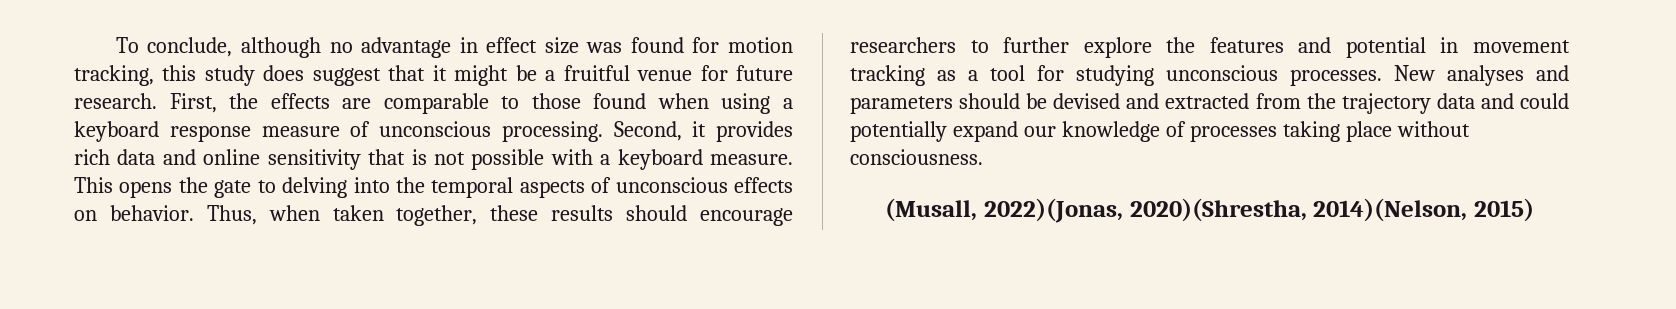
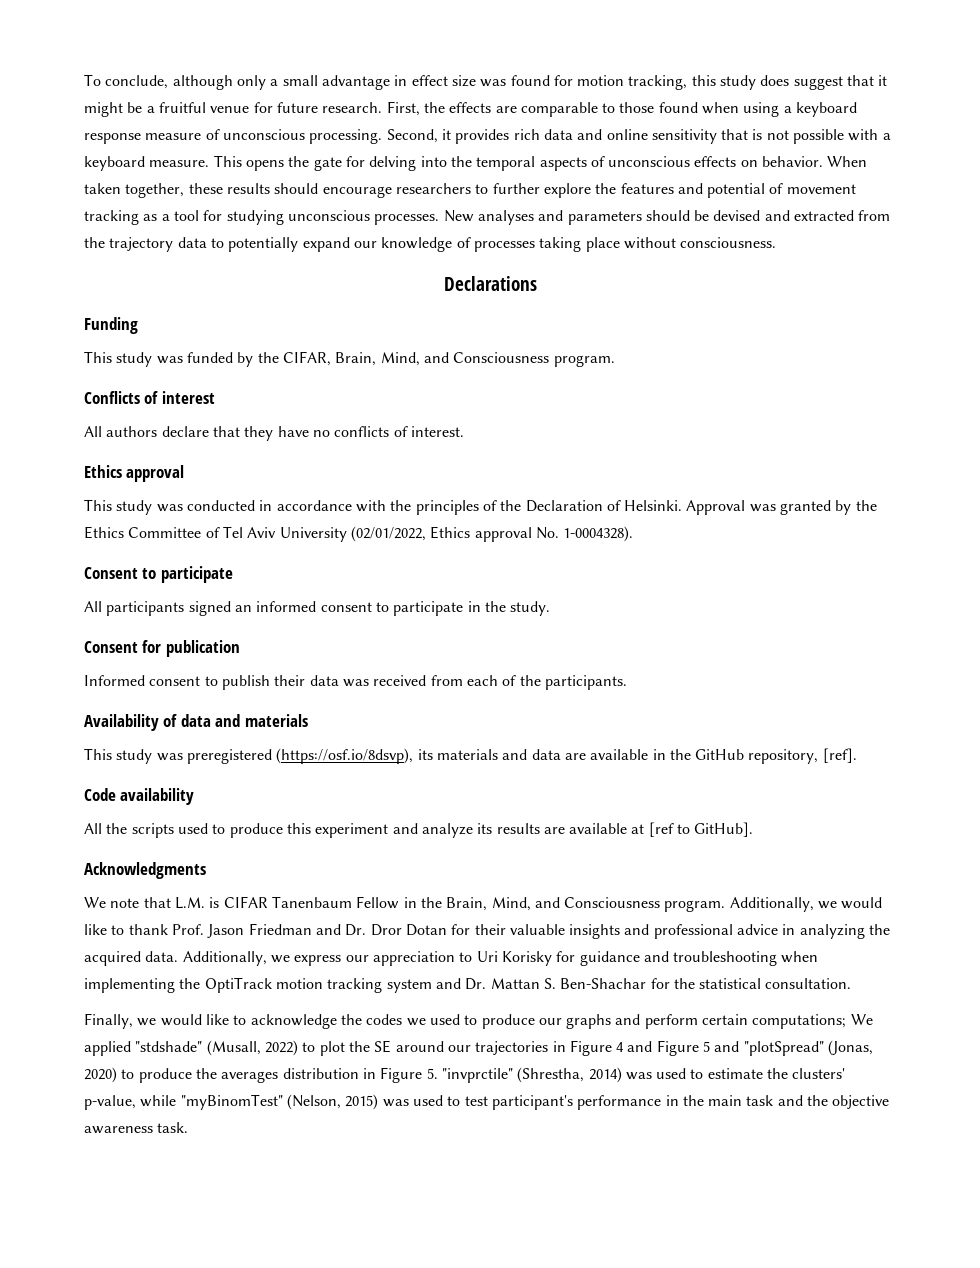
[329,42,353,53] no -> [236,75,318,90] only a small
[257,180,276,193] to -> [345,156,365,167] for
[206,205,320,225] Thus, when -> [827,156,868,167] When
[1440,37,1459,53] in -> [769,183,784,194] of
[1480,93,1569,109] and could -> [210,238,224,248] to
[885,198,1534,223] (Musall, 2022)(Jonas, 2020)(Shrestha, 2014)(Nelson, 2015) -> [443,276,537,291] [84,317,138,334] [84,351,615,367] [84,391,215,404] [84,426,464,441] [84,465,185,482] [84,499,877,515] [84,526,634,542] [84,566,233,583] [84,601,551,616] [84,640,240,657] [84,675,627,690] [84,714,308,731] [84,748,857,764] [84,788,195,805] [84,822,754,838] [84,862,206,879] [84,896,883,912] [84,923,891,939] [84,951,819,966] [84,977,852,993] [84,1013,873,1029] [84,1040,874,1056] [84,1067,846,1083] [84,1094,890,1110] [84,1122,189,1134] Declarations // Funding // This study was funded by the CIFAR, Brain, Mind, and Consciousness program. // Conflicts of interest // All authors declare that they have no conflicts of interest. // Ethics approval // This study was conducted in accordance with the principles of the Declaration of Helsinki. Approval was granted by the Ethics Committee of Tel Aviv University (02/01/2022, Ethics approval No. 1-0004328). // Consent to participate // All participants signed an informed consent to participate in the study. // Consent for publication // Informed consent to publish their data was received from each of the participants. // Availability of data and materials // This study was preregistered (https://osf.io/8dsvp), its materials and data are available in the GitHub repository, [ref]. // Code availability // All the scripts used to produce this experiment and analyze its results are available at [ref to GitHub]. // Acknowledgments // We note that L.M. is CIFAR Tanenbaum Fellow in the Brain, Mind, and Consciousness program. Additionally, we would like to thank Prof. Jason Friedman and Dr. Dror Dotan for their valuable insights and professional advice in analyzing the acquired data. Additionally, we express our appreciation to Uri Korisky for guidance and troubleshooting when implementing the OptiTrack motion tracking system and Dr. Mattan S. Ben-Shachar for the statistical consultation. // Finally, we would like to acknowledge the codes we used to produce our graphs and perform certain computations; We applied "stdshade" (Musall, 2022) to plot the SE around our trajectories in Figure 4 and Figure 5 and "plotSpread" (Jonas, 2020) to produce the averages distribution in Figure 5. "invprctile" (Shrestha, 2014) was used to estimate the clusters' p-value, while "myBinomTest" (Nelson, 2015) was used to test participant's performance in the main task and the objective awareness task.

